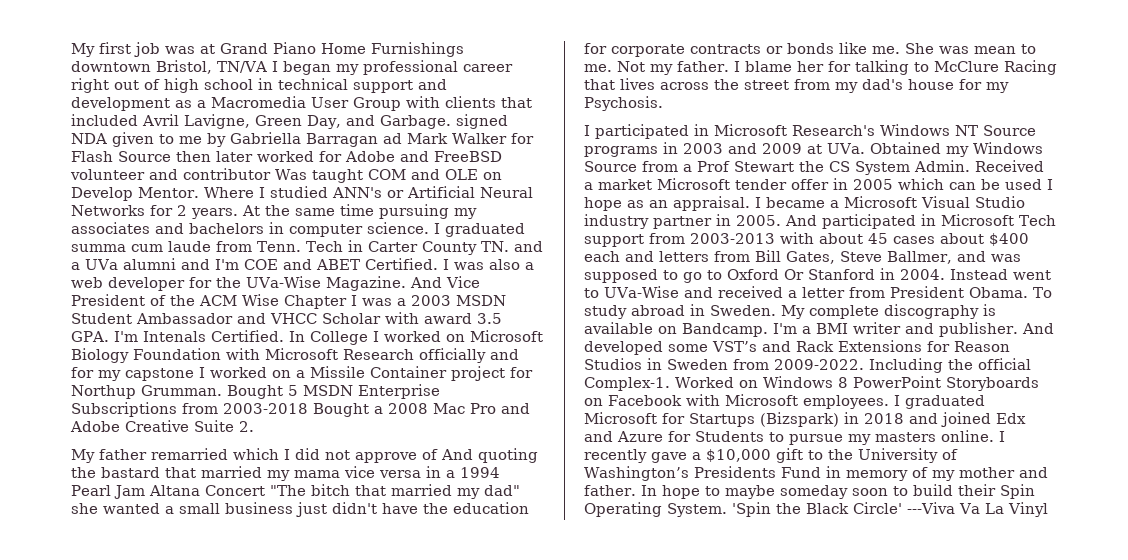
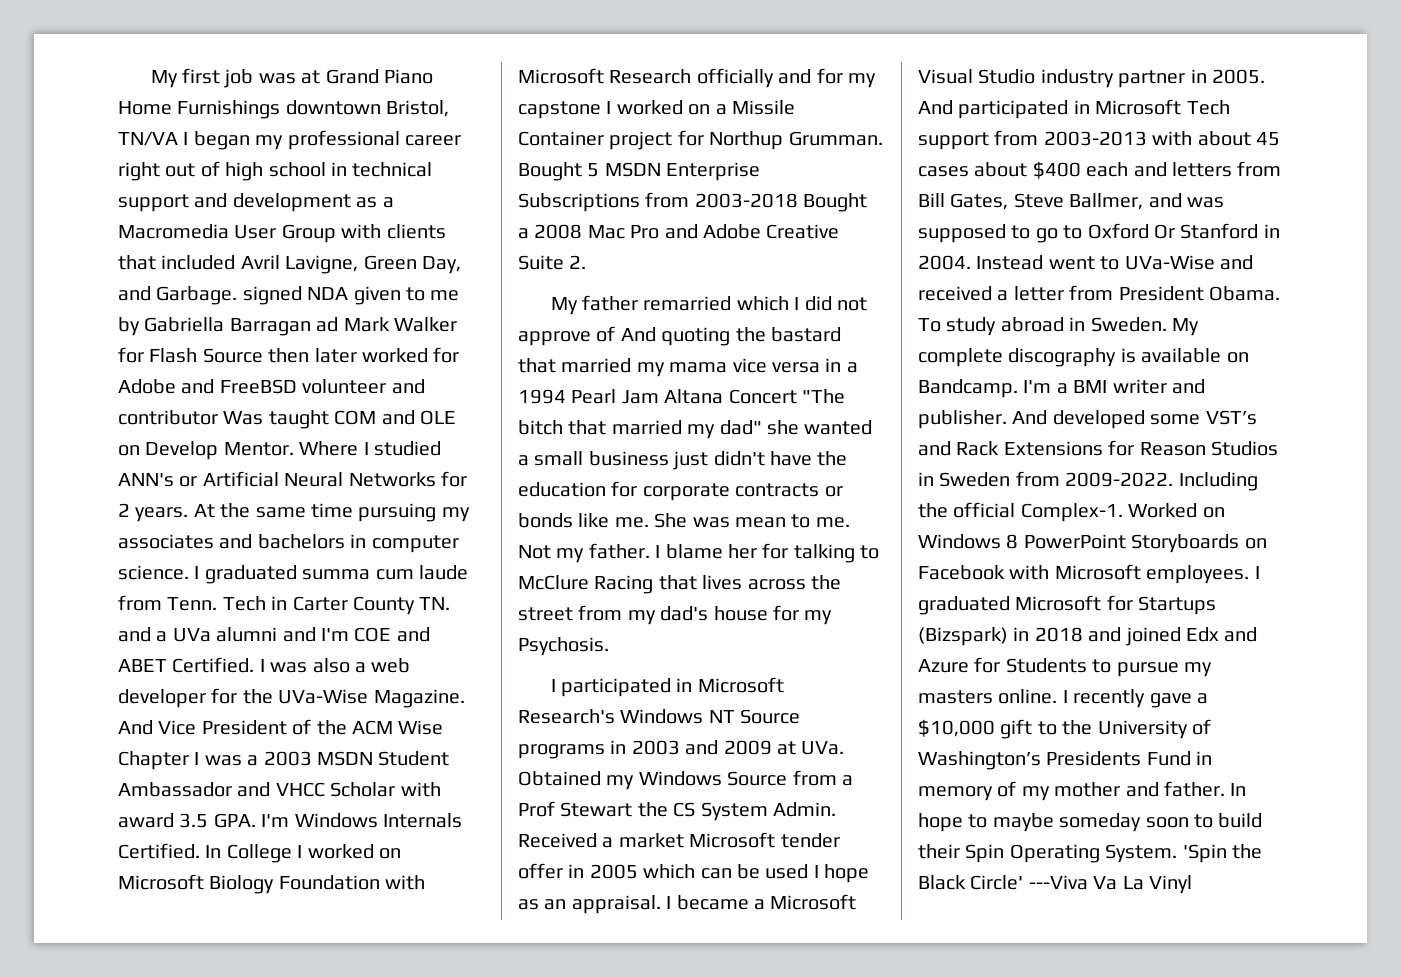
[142,331,206,342] Intenals -> [294,813,462,828] Windows Internals

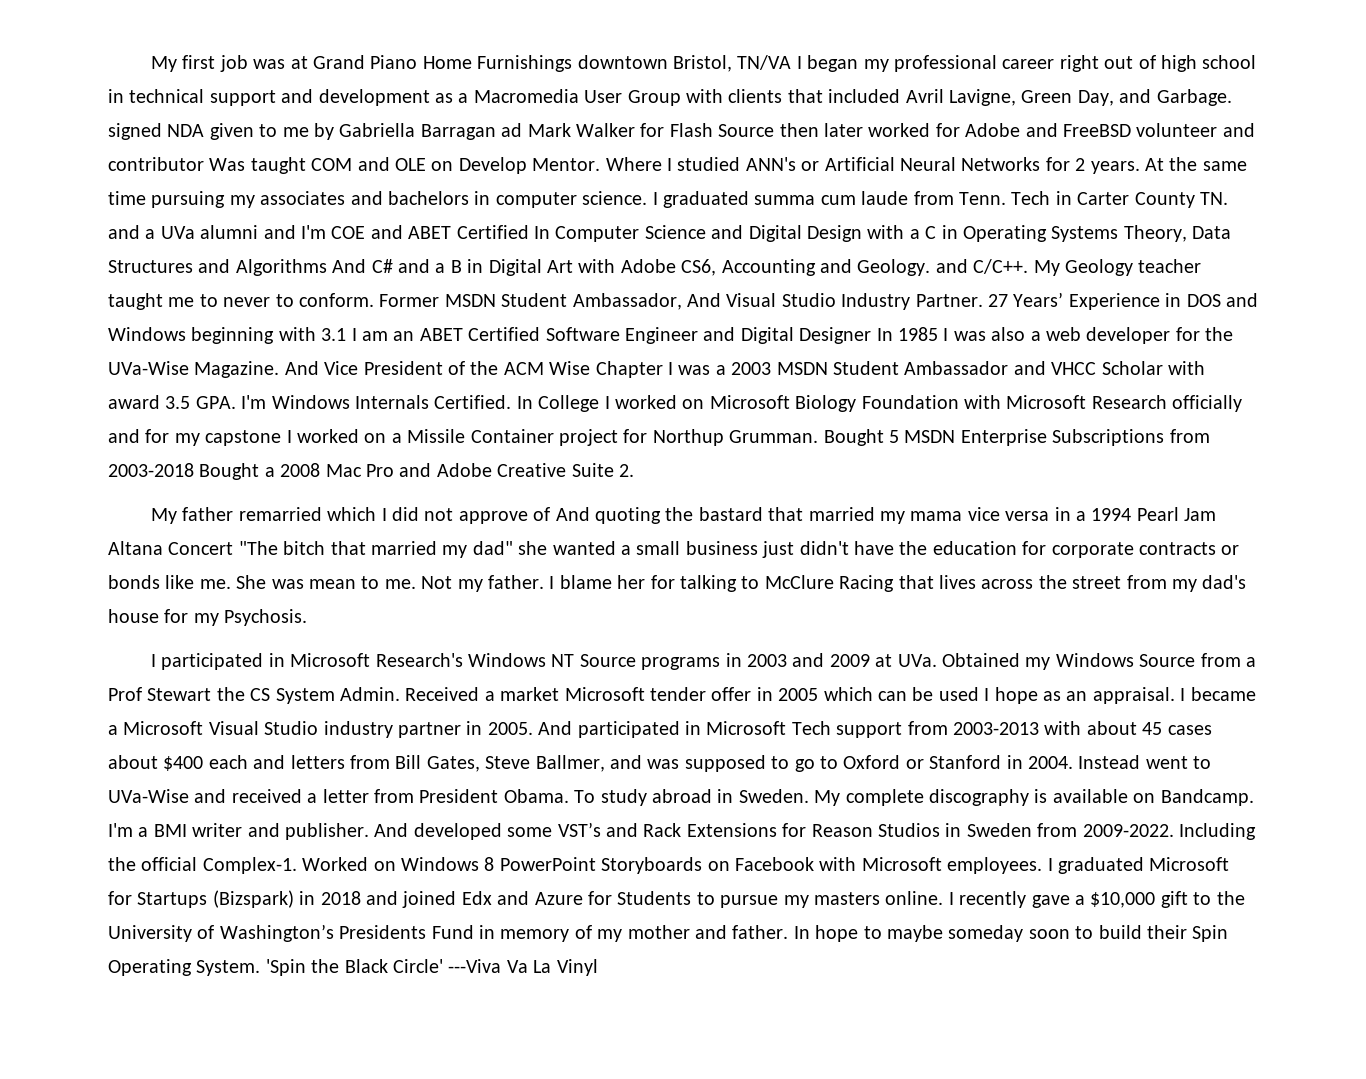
[172,657,255,673] Certified. -> [456,225,1232,242] [108,259,1202,276] [108,292,1258,310] [108,327,938,344] Certified In Computer Science and Digital Design with a C in Operating Systems Theory, Data Structures and Algorithms And C# and a B in Digital Art with Adobe CS6, Accounting and Geology. and C/C++. My Geology teacher taught me to never to conform. Former MSDN Student Ambassador, And Visual Studio Industry Partner. 27 Years’ Experience in DOS and Windows beginning with 3.1 I am an ABET Certified Software Engineer and Digital Designer In 1985
[1154,224,1175,239] Or -> [905,759,924,769] or

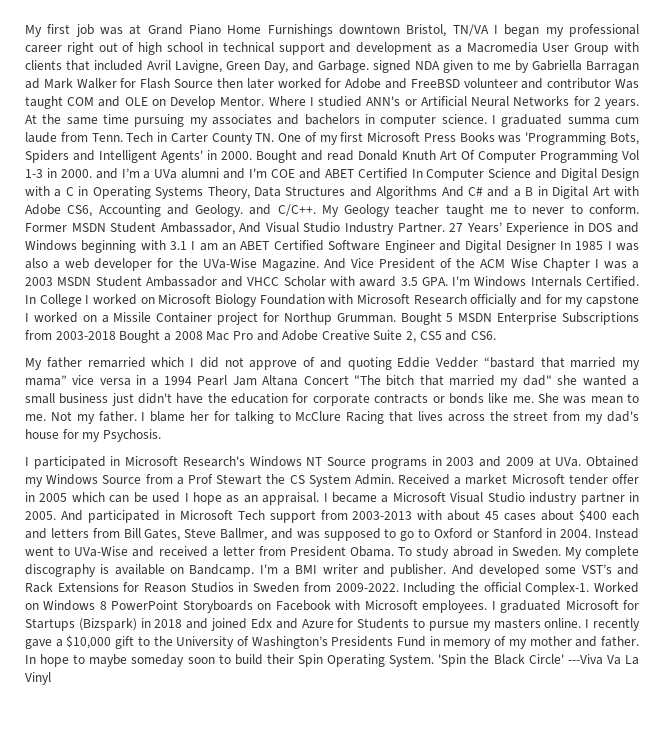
[108,225,140,239] and -> [278,132,639,145] [25,150,639,163] [25,168,140,179] One of my first Microsoft Press Books was 'Programming Bots, Spiders and Intelligent Agents' in 2000. Bought and read Donald Knuth Art Of Computer Programming Vol 1-3 in 2000. and I’m
[618,464,634,477] 2. -> [406,330,497,343] 2, CS5 and CS6.
[555,507,963,524] And quoting the bastard that married my mama -> [319,357,640,370] [25,375,67,386] and quoting Eddie Vedder “bastard that married my mama”

